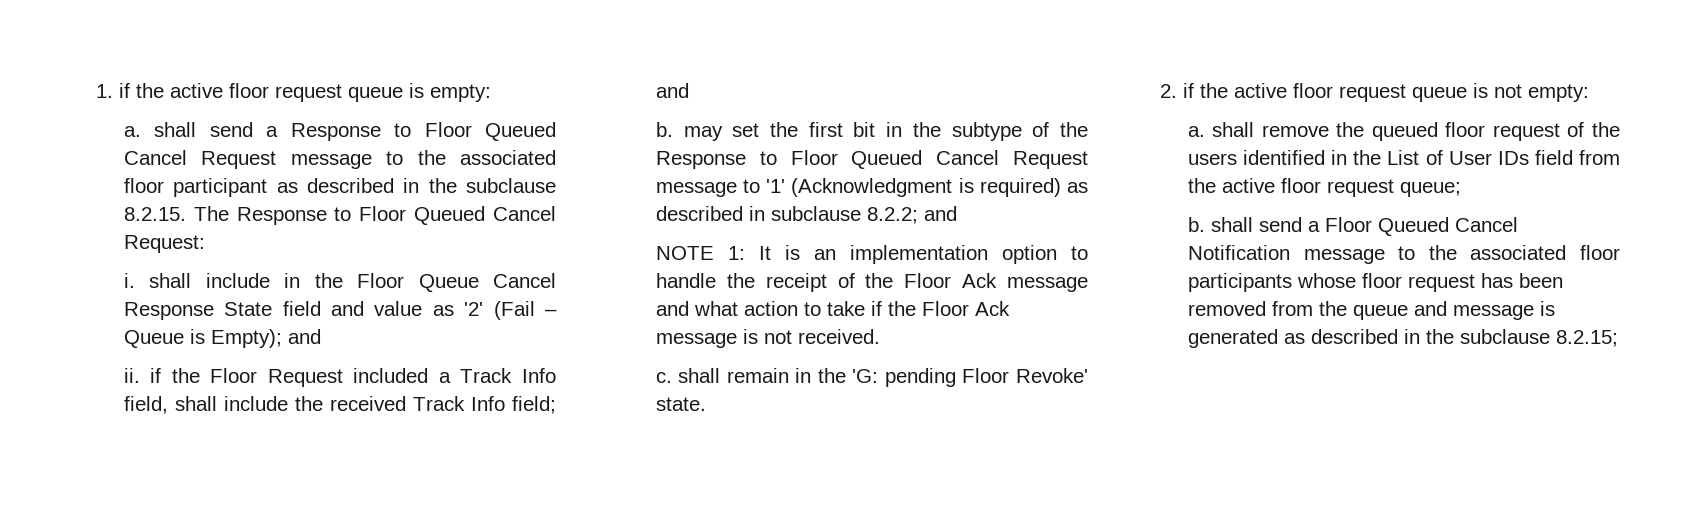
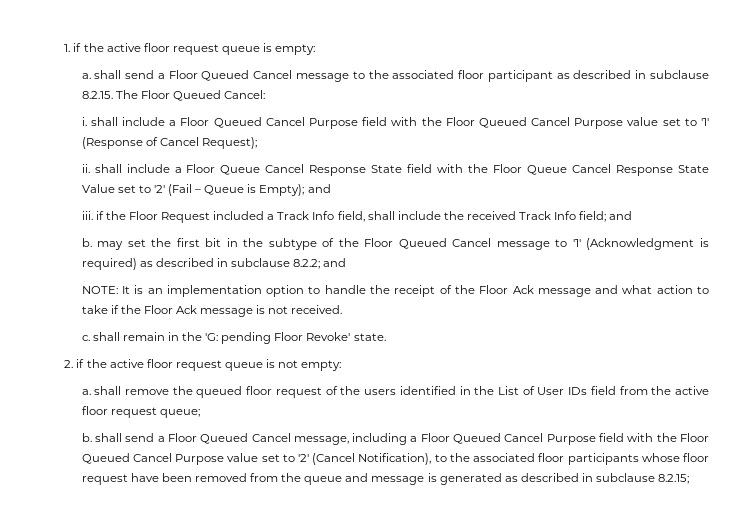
[290,122,556,141] [123,150,277,169] Response to Floor Queued Cancel Request -> [168,70,293,81] Floor Queued Cancel
[428,178,457,193] the -> (647, 74) none
[236,206,556,225] [123,235,205,253] [123,273,301,288] Response to Floor Queued Cancel Request: // i. shall include in -> [140,90,266,101] [81,117,709,129] [81,137,257,149] [81,164,464,176] Floor Queued Cancel: // i. shall include a Floor Queued Cancel Purpose field with the Floor Queued Cancel Purpose value set to '1' (Response of Cancel Request); // ii. shall include a Floor Queue Cancel Response State field with
[282,301,454,316] field and value as -> [81,184,151,193] Value set to
[123,368,140,383] ii. -> [81,211,93,220] iii.
[655,150,1088,169] Response to Floor Queued Cancel Request -> [364,238,492,249] Floor Queued Cancel
[655,246,745,260] NOTE 1: -> [81,286,118,294] NOTE:
[1187,245,1385,264] Notification message -> [293,433,709,445] [81,453,432,465] message, including a Floor Queued Cancel Purpose field with the Floor Queued Cancel Purpose value set to '2' (Cancel Notification),
[1480,273,1513,288] has -> [130,473,159,482] have
[1425,329,1454,344] the -> (593, 477) none

